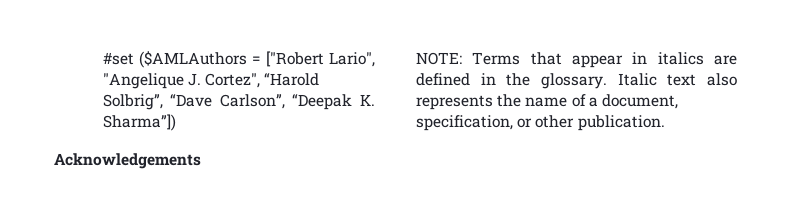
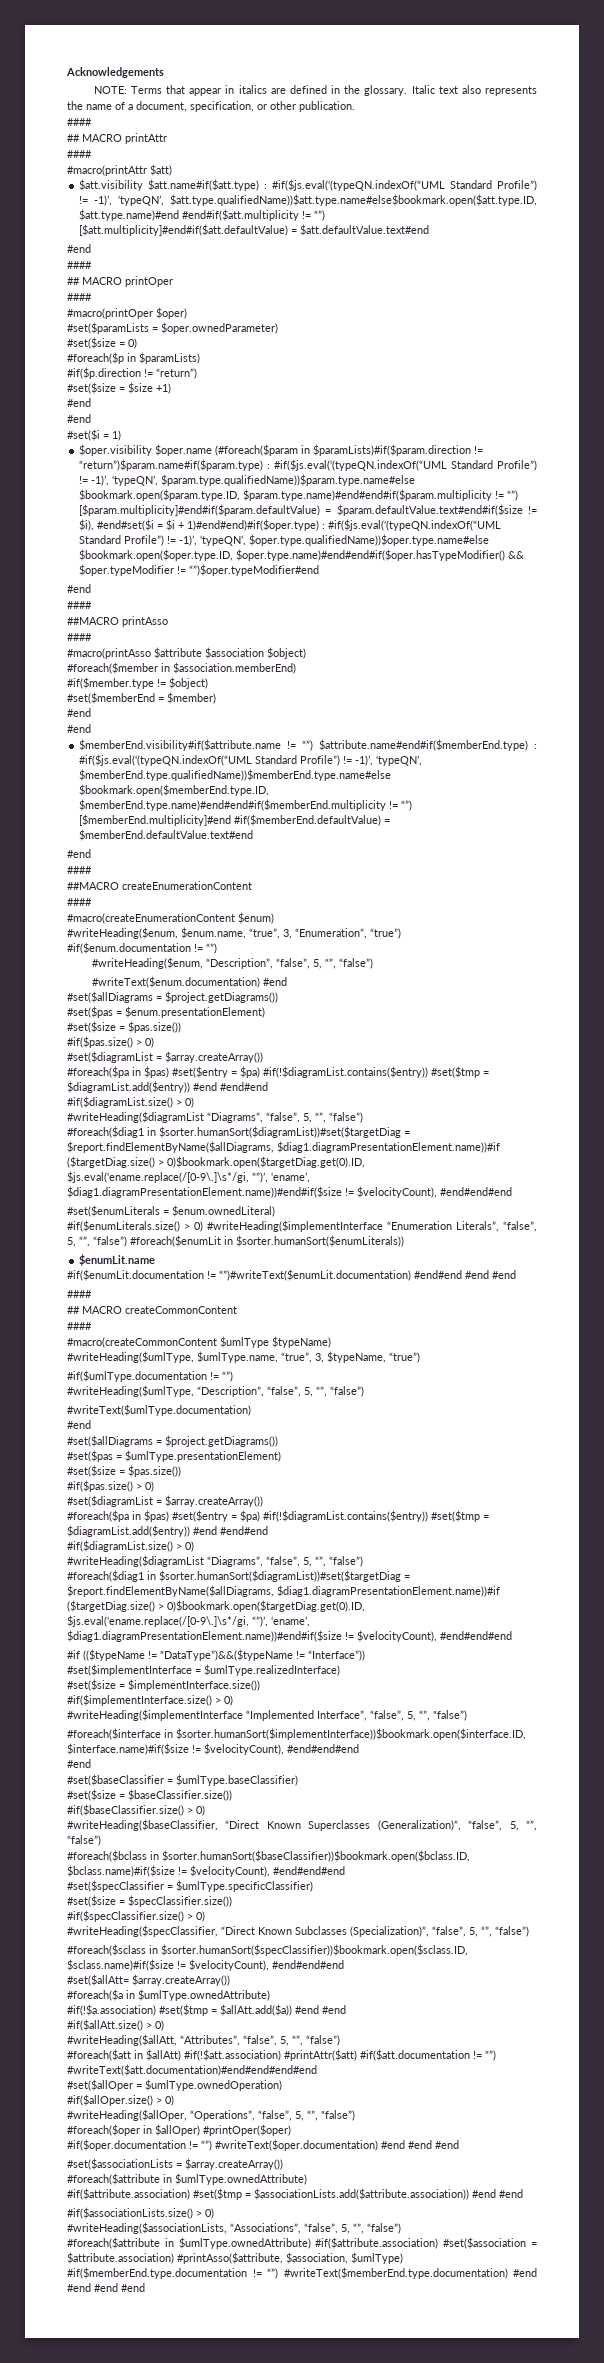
[102,51,375,68] [102,73,320,89] [102,94,375,110] [102,114,176,131] #set ($AMLAuthors = ["Robert Lario", "Angelique J. Cortez", “Harold Solbrig”, “Dave Carlson”, “Deepak K. Sharma”]) // -> (66, 72) none
(665, 123) none -> [67,118,92,126] [67,133,167,144] [67,150,92,158] [67,164,172,176] [79,179,537,191] [79,194,537,206] [79,209,326,221] [79,224,430,236] [67,244,91,253] [67,261,92,269] [67,276,173,287] [67,293,92,301] [67,307,187,319] [67,322,278,334] [67,337,137,349] [67,352,200,364] [67,367,197,379] [67,382,171,394] [67,398,91,407] [67,414,91,423] [67,429,121,441] [79,444,484,456] [79,459,537,471] [79,474,416,486] [79,489,519,501] [79,504,537,516] [79,519,502,531] [79,534,490,546] [79,549,525,561] [79,564,320,576] [67,584,91,593] [67,601,92,609] [67,616,168,627] [67,633,92,641] [67,647,306,659] [67,662,296,674] [67,677,208,689] [67,692,216,704] [67,708,91,717] [67,724,91,733] [79,739,537,751] [79,754,423,766] [79,769,392,781] [79,784,270,796] [79,799,413,811] [79,814,391,826] [79,829,254,841] [67,849,91,858] [67,866,92,874] [67,881,252,890] [67,898,92,906] [67,912,274,924] [67,927,401,939] [67,942,217,954] [92,957,374,969] [92,976,288,988] [67,991,278,1003] [67,1006,265,1018] [67,1021,181,1033] [67,1036,154,1048] [67,1051,263,1063] [67,1066,489,1078] [67,1081,268,1093] [67,1096,194,1108] [67,1111,363,1123] [67,1126,410,1138] [67,1141,500,1153] [67,1156,365,1168] [67,1171,310,1183] [67,1186,512,1198] [67,1205,275,1217] [67,1220,537,1232] [67,1235,404,1247] [79,1254,156,1266] [67,1269,516,1281] [67,1290,92,1298] [67,1306,237,1314] [67,1322,92,1330] [67,1336,331,1348] [67,1351,420,1363] [67,1370,233,1382] [67,1385,364,1397] [67,1404,251,1416] [67,1420,91,1429] [67,1435,278,1447] [67,1450,281,1462] [67,1465,181,1477] [67,1480,154,1492] [67,1495,263,1507] [67,1510,489,1522] [67,1525,268,1537] [67,1540,194,1552] [67,1555,363,1567] [67,1570,410,1582] [67,1585,500,1597] [67,1600,365,1612] [67,1615,310,1627] [67,1630,512,1642] [67,1649,365,1661] [67,1664,340,1676] [67,1679,260,1691] [67,1694,233,1706] [67,1709,467,1721] [67,1728,526,1740] [67,1743,359,1755] [67,1759,91,1768] [67,1774,298,1786] [67,1789,232,1801] [67,1804,205,1816] [67,1819,537,1831] [67,1835,101,1846] [67,1850,470,1862] [67,1865,345,1877] [67,1880,313,1892] [67,1895,232,1907] [67,1910,205,1922] [67,1925,529,1937] [67,1944,468,1956] [67,1959,344,1971] [67,1974,230,1986] [67,1989,270,2001] [67,2004,346,2016] [67,2019,164,2031] [67,2034,340,2046] [67,2049,496,2061] [67,2064,317,2076] [67,2079,282,2091] [67,2094,174,2106] [67,2109,355,2121] [67,2124,291,2136] [67,2139,459,2151] [67,2158,283,2170] [67,2173,307,2185] [67,2188,523,2200] [67,2207,214,2219] [67,2222,401,2234] [67,2237,537,2249] [67,2252,403,2264] [67,2267,537,2279] [67,2283,145,2292] // #### // ## MACRO printAttr // #### // #macro(printAttr $att) // $att.visibility $att.name#if($att.type) : #if($js.eval(‘(typeQN.indexOf(“UML Standard Profile”) != -1)’, ‘typeQN’, $att.type.qualifiedName))$att.type.name#else$bookmark.open($att.type.ID, $att.type.name)#end #end#if($att.multiplicity != “”) [$att.multiplicity]#end#if($att.defaultValue) = $att.defaultValue.text#end // #end // #### // ## MACRO printOper // #### // #macro(printOper $oper) // #set($paramLists = $oper.ownedParameter) // #set($size = 0) // #foreach($p in $paramLists) // #if($p.direction != “return”) // #set($size = $size +1) // #end // #end // #set($i = 1) // $oper.visibility $oper.name (#foreach($param in $paramLists)#if($param.direction != “return”)$param.name#if($param.type) : #if($js.eval(‘(typeQN.indexOf(“UML Standard Profile”) != -1)’, ‘typeQN’, $param.type.qualifiedName))$param.type.name#else $bookmark.open($param.type.ID, $param.type.name)#end#end#if($param.multiplicity != “”) [$param.multiplicity]#end#if($param.defaultValue) = $param.defaultValue.text#end#if($size != $i), #end#set($i = $i + 1)#end#end)#if($oper.type) : #if($js.eval(‘(typeQN.indexOf(“UML Standard Profile”) != -1)’, ‘typeQN’, $oper.type.qualifiedName))$oper.type.name#else $bookmark.open($oper.type.ID, $oper.type.name)#end#end#if($oper.hasTypeModifier() && $oper.typeModifier != “”)$oper.typeModifier#end // #end // #### // ##MACRO printAsso // #### // #macro(printAsso $attribute $association $object) // #foreach($member in $association.memberEnd) // #if($member.type != $object) // #set($memberEnd = $member) // #end // #end // $memberEnd.visibility#if($attribute.name != “”) $attribute.name#end#if($memberEnd.type) : #if($js.eval(‘(typeQN.indexOf(“UML Standard Profile”) != -1)’, ‘typeQN’, $memberEnd.type.qualifiedName))$memberEnd.type.name#else $bookmark.open($memberEnd.type.ID, $memberEnd.type.name)#end#end#if($memberEnd.multiplicity != “”) [$memberEnd.multiplicity]#end #if($memberEnd.defaultValue) = $memberEnd.defaultValue.text#end // #end // #### // ##MACRO createEnumerationContent // #### // #macro(createEnumerationContent $enum) // #writeHeading($enum, $enum.name, “true”, 3, “Enumeration”, “true”) // #if($enum.documentation != “”) // #writeHeading($enum, “Description”, “false”, 5, “”, “false”) // #writeText($enum.documentation) #end // #set($allDiagrams = $project.getDiagrams()) // #set($pas = $enum.presentationElement) // #set($size = $pas.size()) // #if($pas.size() > 0) // #set($diagramList = $array.createArray()) // #foreach($pa in $pas) #set($entry = $pa) #if(!$diagramList.contains($entry)) #set($tmp = $diagramList.add($entry)) #end #end#end // #if($diagramList.size() > 0) // #writeHeading($diagramList “Diagrams”, “false”, 5, “”, “false”) // #foreach($diag1 in $sorter.humanSort($diagramList))#set($targetDiag = $report.findElementByName($allDiagrams, $diag1.diagramPresentationElement.name))#if ($targetDiag.size() > 0)$bookmark.open($targetDiag.get(0).ID, $js.eval(‘ename.replace(/[0-9\.]\s*/gi, “”)’, ‘ename’, $diag1.diagramPresentationElement.name))#end#if($size != $velocityCount), #end#end#end // #set($enumLiterals = $enum.ownedLiteral) // #if($enumLiterals.size() > 0) #writeHeading($implementInterface “Enumeration Literals”, “false”, 5, “”, “false”) #foreach($enumLit in $sorter.humanSort($enumLiterals)) // $enumLit.name // #if($enumLit.documentation != “”)#writeText($enumLit.documentation) #end#end #end #end // #### // ## MACRO createCommonContent // #### // #macro(createCommonContent $umlType $typeName) // #writeHeading($umlType, $umlType.name, “true”, 3, $typeName, “true”) // #if($umlType.documentation != “”) // #writeHeading($umlType, “Description”, “false”, 5, “”, “false”) // #writeText($umlType.documentation) // #end // #set($allDiagrams = $project.getDiagrams()) // #set($pas = $umlType.presentationElement) // #set($size = $pas.size()) // #if($pas.size() > 0) // #set($diagramList = $array.createArray()) // #foreach($pa in $pas) #set($entry = $pa) #if(!$diagramList.contains($entry)) #set($tmp = $diagramList.add($entry)) #end #end#end // #if($diagramList.size() > 0) // #writeHeading($diagramList “Diagrams”, “false”, 5, “”, “false”) // #foreach($diag1 in $sorter.humanSort($diagramList))#set($targetDiag = $report.findElementByName($allDiagrams, $diag1.diagramPresentationElement.name))#if ($targetDiag.size() > 0)$bookmark.open($targetDiag.get(0).ID, $js.eval(‘ename.replace(/[0-9\.]\s*/gi, “”)’, ‘ename’, $diag1.diagramPresentationElement.name))#end#if($size != $velocityCount), #end#end#end // #if (($typeName != “DataType”)&&($typeName != “Interface”)) // #set($implementInterface = $umlType.realizedInterface) // #set($size = $implementInterface.size()) // #if($implementInterface.size() > 0) // #writeHeading($implementInterface “Implemented Interface”, “false”, 5, “”, “false”) // #foreach($interface in $sorter.humanSort($implementInterface))$bookmark.open($interface.ID, $interface.name)#if($size != $velocityCount), #end#end#end // #end // #set($baseClassifier = $umlType.baseClassifier) // #set($size = $baseClassifier.size()) // #if($baseClassifier.size() > 0) // #writeHeading($baseClassifier, “Direct Known Superclasses (Generalization)”, “false”, 5, “”, “false”) // #foreach($bclass in $sorter.humanSort($baseClassifier))$bookmark.open($bclass.ID, $bclass.name)#if($size != $velocityCount), #end#end#end // #set($specClassifier = $umlType.specificClassifier) // #set($size = $specClassifier.size()) // #if($specClassifier.size() > 0) // #writeHeading($specClassifier, “Direct Known Subclasses (Specialization)”, “false”, 5, “”, “false”) // #foreach($sclass in $sorter.humanSort($specClassifier))$bookmark.open($sclass.ID, $sclass.name)#if($size != $velocityCount), #end#end#end // #set($allAtt= $array.createArray()) // #foreach($a in $umlType.ownedAttribute) // #if(!$a.association) #set($tmp = $allAtt.add($a)) #end #end // #if($allAtt.size() > 0) // #writeHeading($allAtt, “Attributes”, “false”, 5, “”, “false”) // #foreach($att in $allAtt) #if(!$att.association) #printAttr($att) #if($att.documentation != “”) #writeText($att.documentation)#end#end#end#end // #set($allOper = $umlType.ownedOperation) // #if($allOper.size() > 0) // #writeHeading($allOper, “Operations”, “false”, 5, “”, “false”) // #foreach($oper in $allOper) #printOper($oper) // #if($oper.documentation != “”) #writeText($oper.documentation) #end #end #end // #set($associationLists = $array.createArray()) // #foreach($attribute in $umlType.ownedAttribute) // #if($attribute.association) #set($tmp = $associationLists.add($attribute.association)) #end #end // #if($associationLists.size() > 0) // #writeHeading($associationLists, “Associations”, “false”, 5, “”, “false”) // #foreach($attribute in $umlType.ownedAttribute) #if($attribute.association) #set($association = $attribute.association) #printAsso($attribute, $association, $umlType) #if($memberEnd.type.documentation != “”) #writeText($memberEnd.type.documentation) #end #end #end #end

